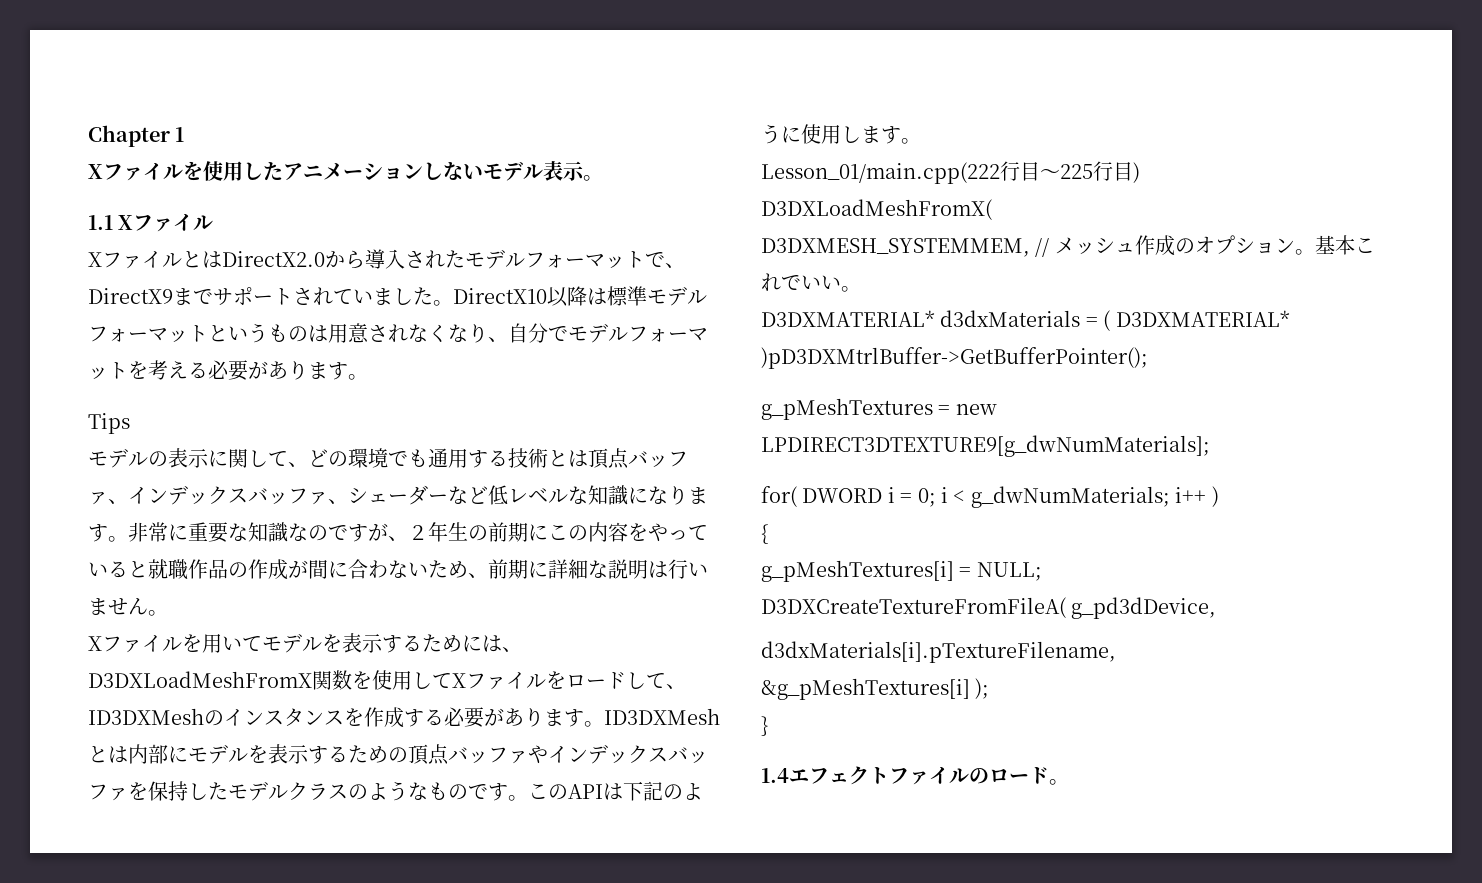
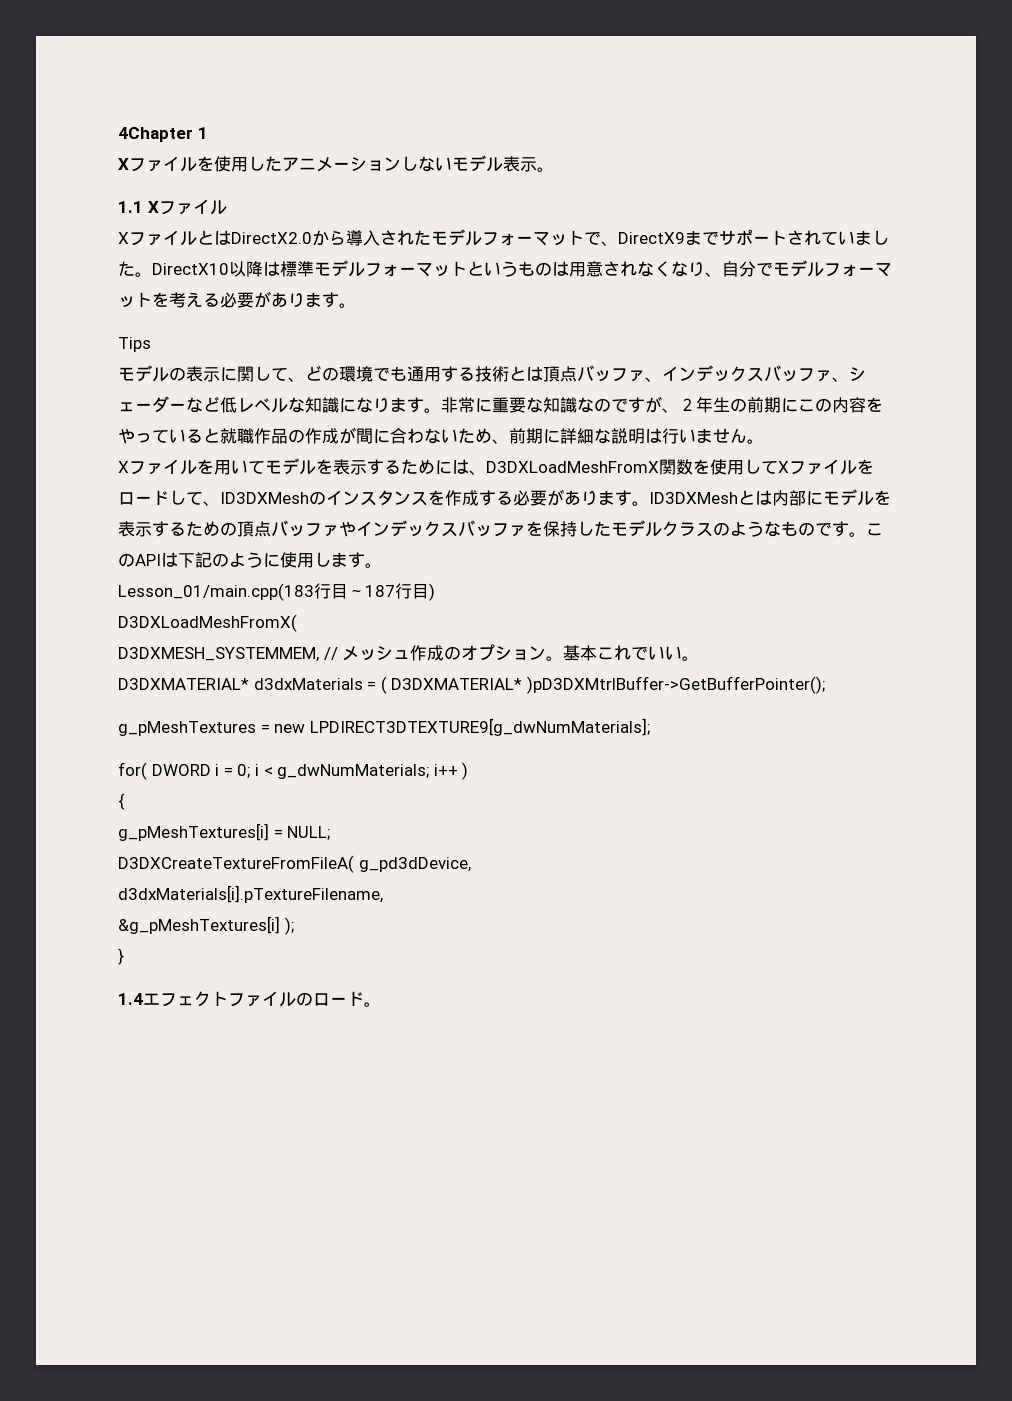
[88,125,170,147] Chapter -> [118,127,193,142] 4Chapter
[761,161,1093,184] Lesson_01/main.cpp(222行目～225 -> [118,583,395,601] Lesson_01/main.cpp(183行目～187

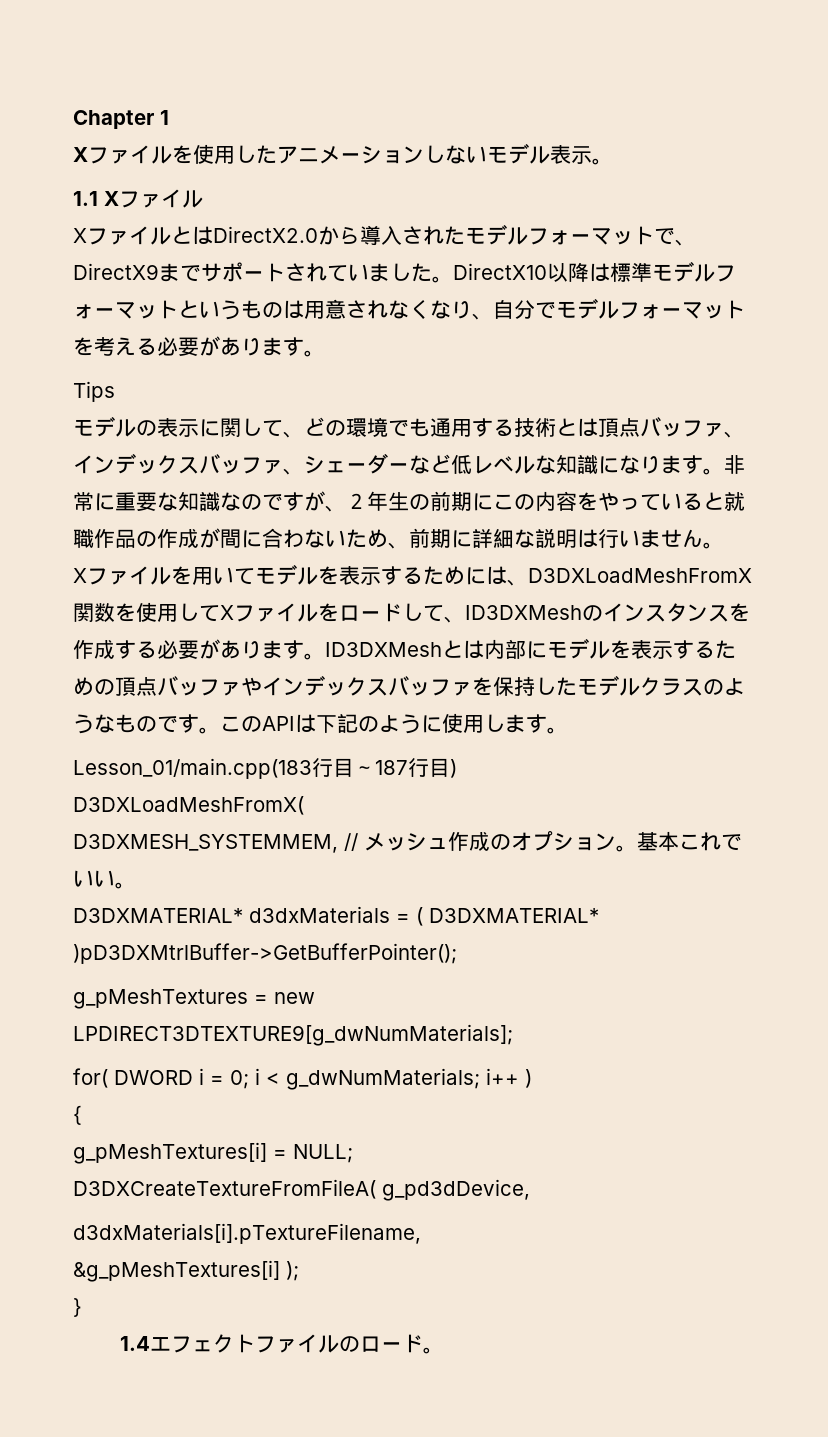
[118,127,193,142] 4Chapter -> [73,110,154,129] Chapter

